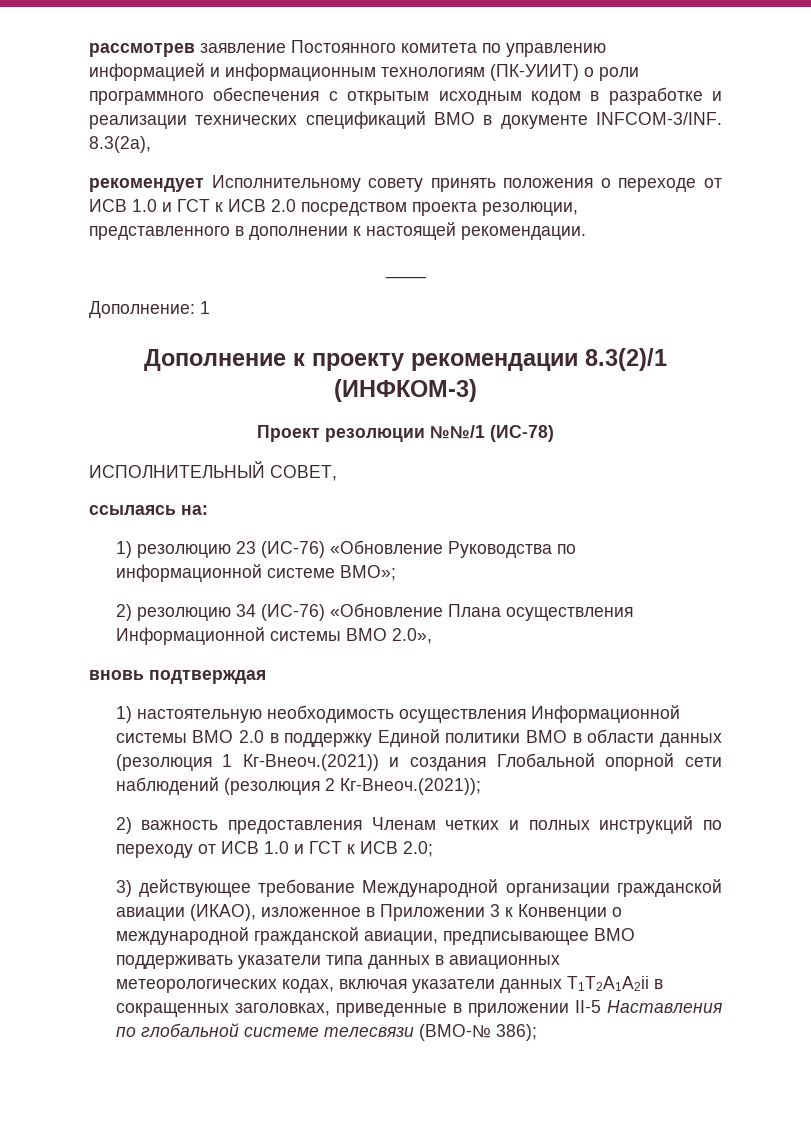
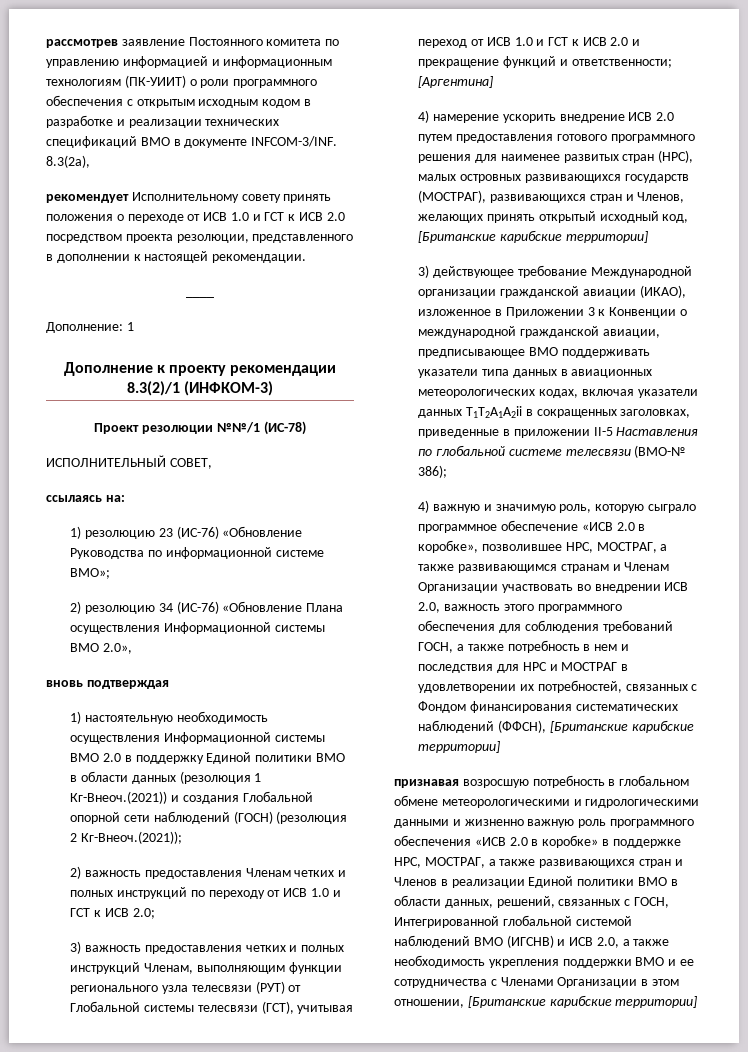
(219, 786) none -> [233,811,273,824] (ГОСН)
(433, 849) none -> [70,941,345,954] [70,962,342,974] [70,981,302,994] [70,1001,354,1014] [418,37,641,48] [418,56,672,68] [418,76,494,88] [418,110,675,123] [418,134,695,143] [418,150,694,163] [418,174,689,183] [418,190,685,203] [418,211,689,223] [418,230,648,243] // 3) важность предоставления четких и полных инструкций Членам, выполняющим функции регионального узла телесвязи (РУТ) от Глобальной системы телесвязи (ГСТ), учитывая переход от ИСВ 1.0 и ГСТ к ИСВ 2.0 и прекращение функций и ответственности; [Аргентина] // 4) намерение ускорить внедрение ИСВ 2.0 путем предоставления готового программного решения для наименее развитых стран (НРС), малых островных развивающихся государств (МОСТРАГ), развивающихся стран и Членов, желающих принять открытый исходный код, [Британские карибские территории]
(537, 1032) none -> [418,500,696,513] [418,520,646,533] [418,540,668,553] [418,562,670,573] [418,582,689,593] [418,602,622,613] [418,620,673,633] [418,640,629,653] [418,662,629,673] [418,680,698,693] [418,701,678,713] [418,720,694,733] [418,741,501,753] [394,775,690,788] [394,795,700,808] [394,819,694,828] [394,835,681,848] [394,857,683,868] [394,876,678,888] [394,895,669,908] [394,915,632,928] [394,935,670,948] [394,955,694,968] [394,977,679,988] [394,995,698,1008] // 4) важную и значимую роль, которую сыграло программное обеспечение «ИСВ 2.0 в коробке», позволившее НРС, МОСТРАГ, а также развивающимся странам и Членам Организации участвовать во внедрении ИСВ 2.0, важность этого программного обеспечения для соблюдения требований ГОСН, а также потребность в нем и последствия для НРС и МОСТРАГ в удовлетворении их потребностей, связанных с Фондом финансирования систематических наблюдений (ФФСН), [Британские карибские территории] // признавая возросшую потребность в глобальном обмене метеорологическими и гидрологическими данными и жизненно важную роль программного обеспечения «ИСВ 2.0 в коробке» в поддержке НРС, МОСТРАГ, а также развивающихся стран и Членов в реализации Единой политики ВМО в области данных, решений, связанных с ГОСН, Интегрированной глобальной системой наблюдений ВМО (ИГСНВ) и ИСВ 2.0, а также необходимость укрепления поддержки ВМО и ее сотрудничества с Членами Организации в этом отношении, [Британские карибские территории]

